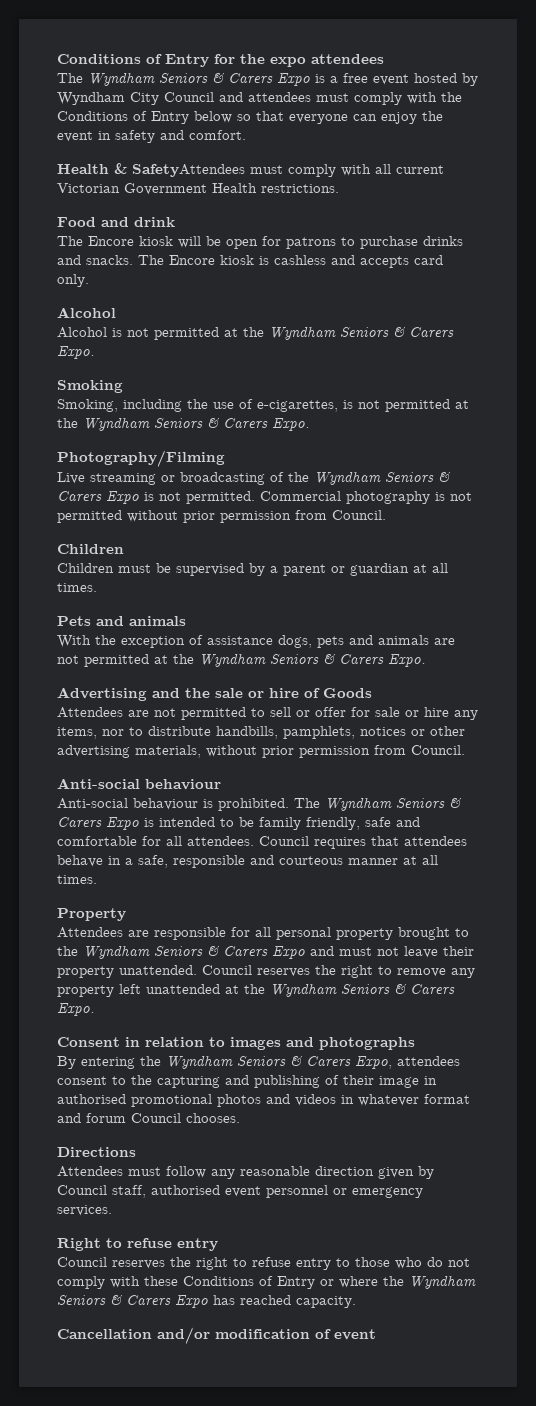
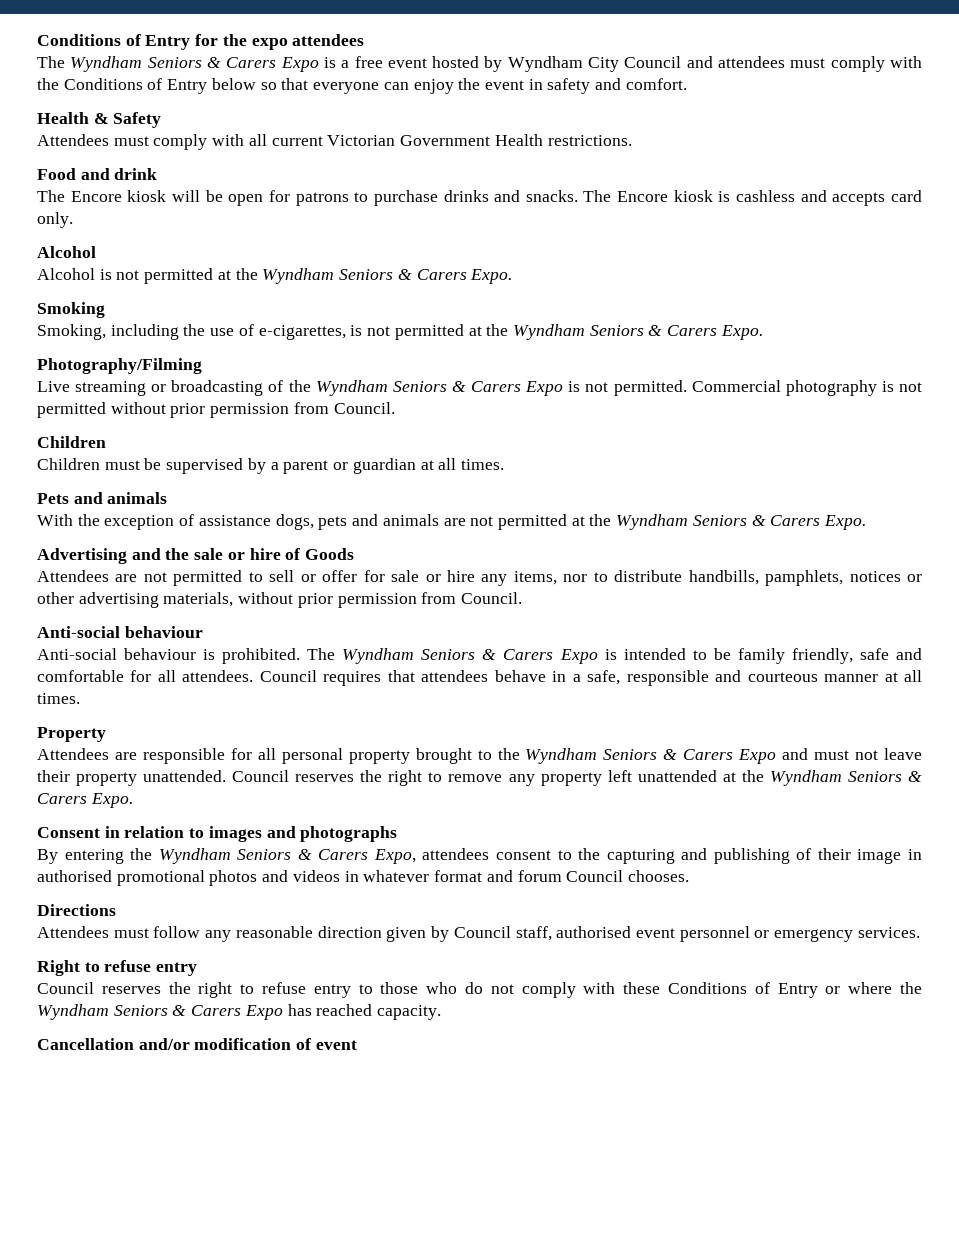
[132,164,245,177] SafetyAttendees -> [113,112,162,128] [37,134,109,146] Safety // Attendees

